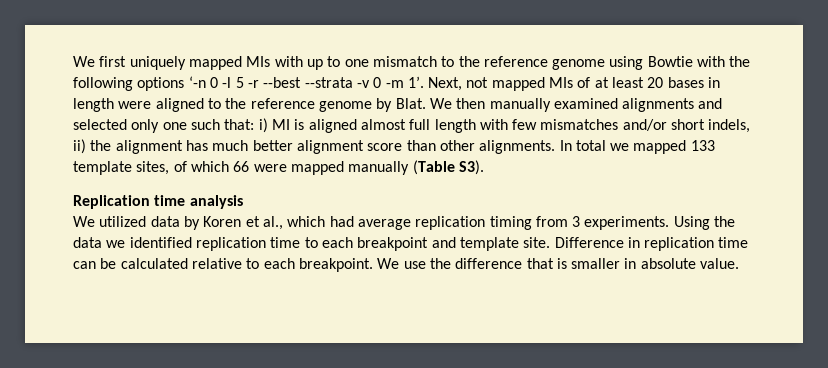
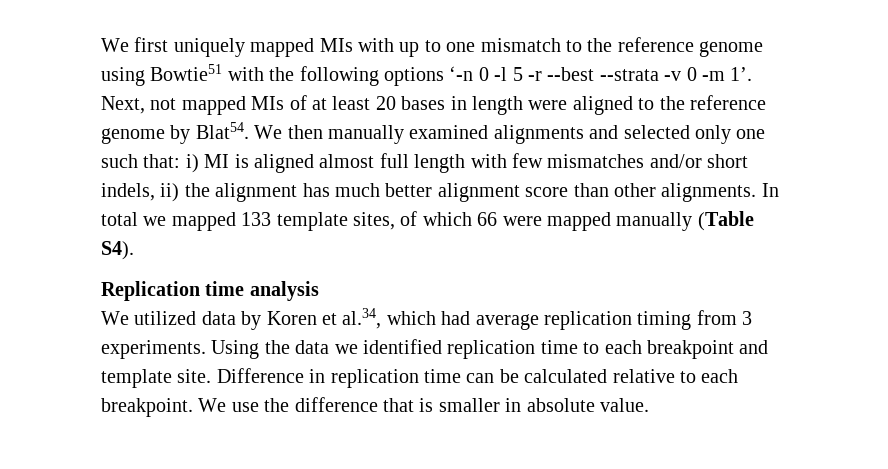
[647,56,693,67] Bowtie -> [150,64,223,81] Bowtie51
[395,98,426,109] Blat. -> [195,122,249,139] Blat54.
[458,160,484,175] S3). -> [101,241,134,260] S4).
[262,216,283,230] al., -> [342,308,382,329] al.34,

